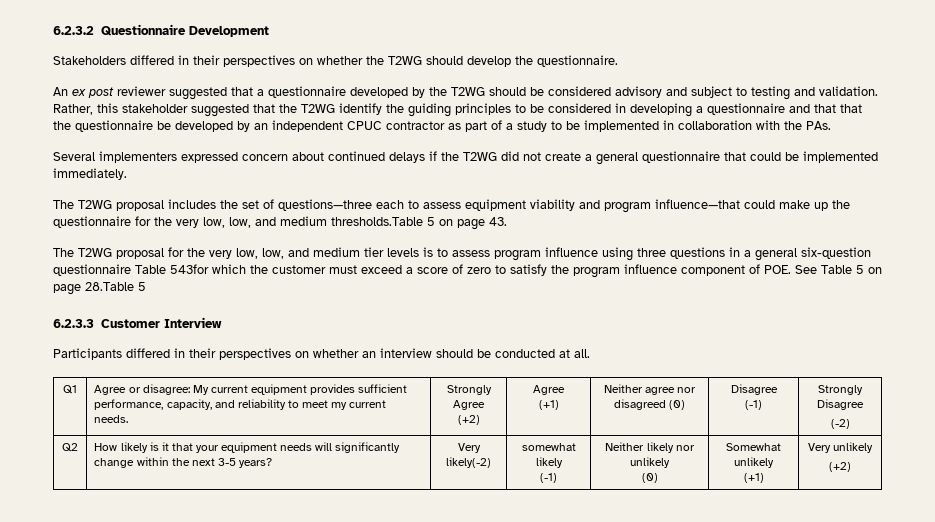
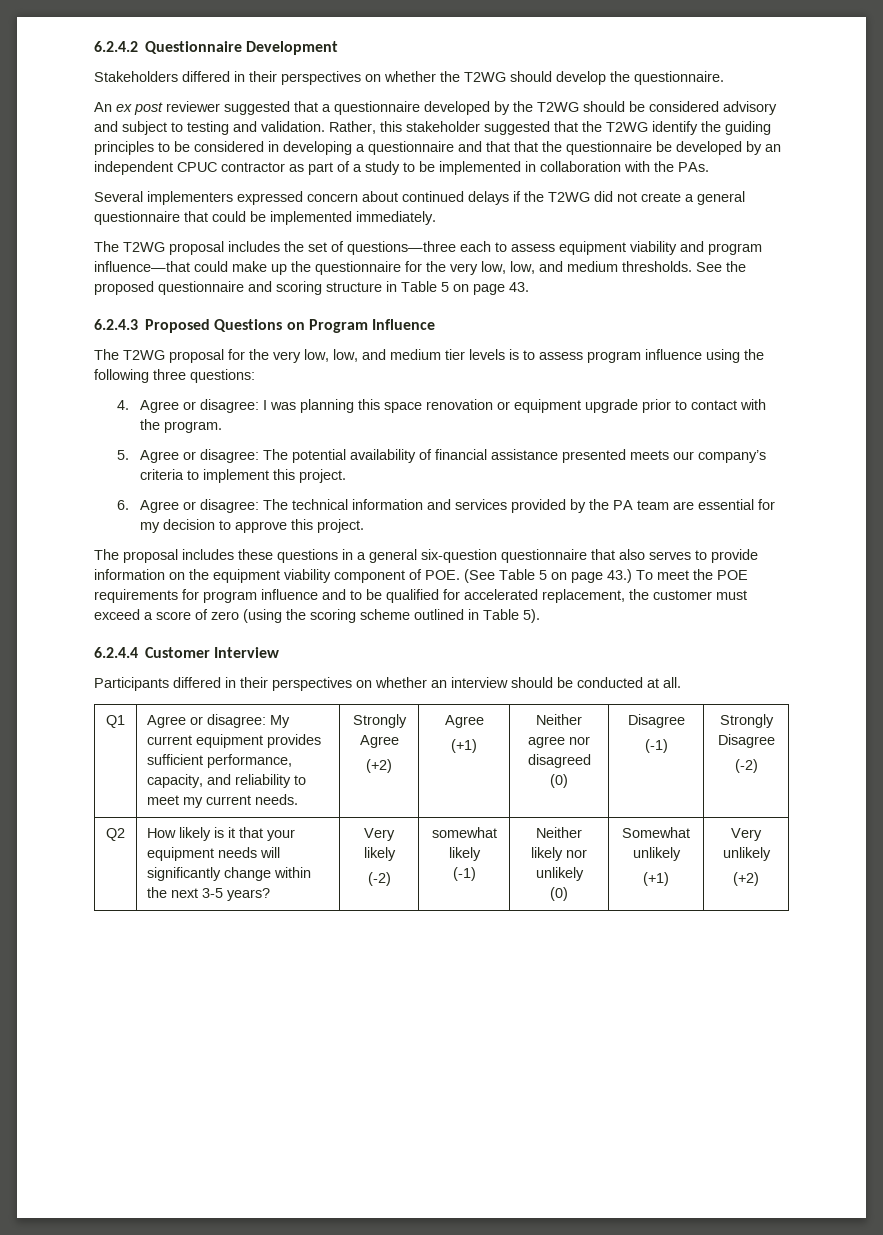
[53,26,94,35] 6.2.3.2 -> [94,41,138,52] 6.2.4.2
[331,217,507,230] thresholds.Table 5 on page 43. -> [622,261,746,272] [94,281,529,295] [94,319,435,333] thresholds. See the proposed questionnaire and scoring structure in Table 5 on page 43. // 6.2.4.3 Proposed Questions on Program Influence
[637,248,666,257] three -> [744,349,764,360] [94,369,255,383] [116,399,766,413] [139,419,222,433] [116,449,766,463] [139,469,346,483] [116,499,775,513] [139,519,364,533] [94,549,273,563] the following three questions: // 4. Agree or disagree: I was planning this space renovation or equipment upgrade prior to contact with the program. // 5. Agree or disagree: The potential availability of financial assistance presented meets our company’s criteria to implement this project. // 6. Agree or disagree: The technical information and services provided by the PA team are essential for my decision to approve this project. // The proposal includes these
[135,264,246,274] Table 543for which -> [591,549,758,563] [94,569,748,583] [94,589,625,603] that also serves to provide information on the equipment viability component of POE. (See Table 5 on page 43.) To meet the POE requirements for program influence and to be qualified for accelerated replacement,
[495,264,882,278] [53,282,146,295] [53,319,94,328] to satisfy the program influence component of POE. See Table 5 on page 28.Table 5 // 6.2.3.3 -> [243,609,540,623] [94,647,138,658] (using the scoring scheme outlined in Table 5). // 6.2.4.4
[446,457,491,468] likely(-2) -> [363,847,396,861] [367,872,391,886] likely // (-2)

